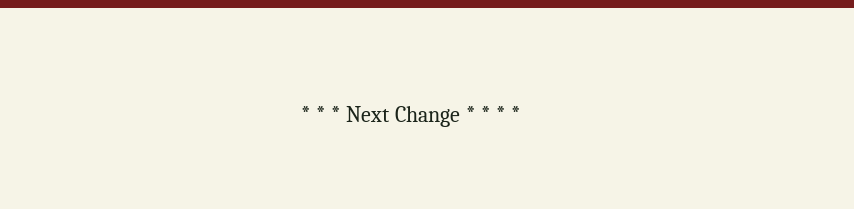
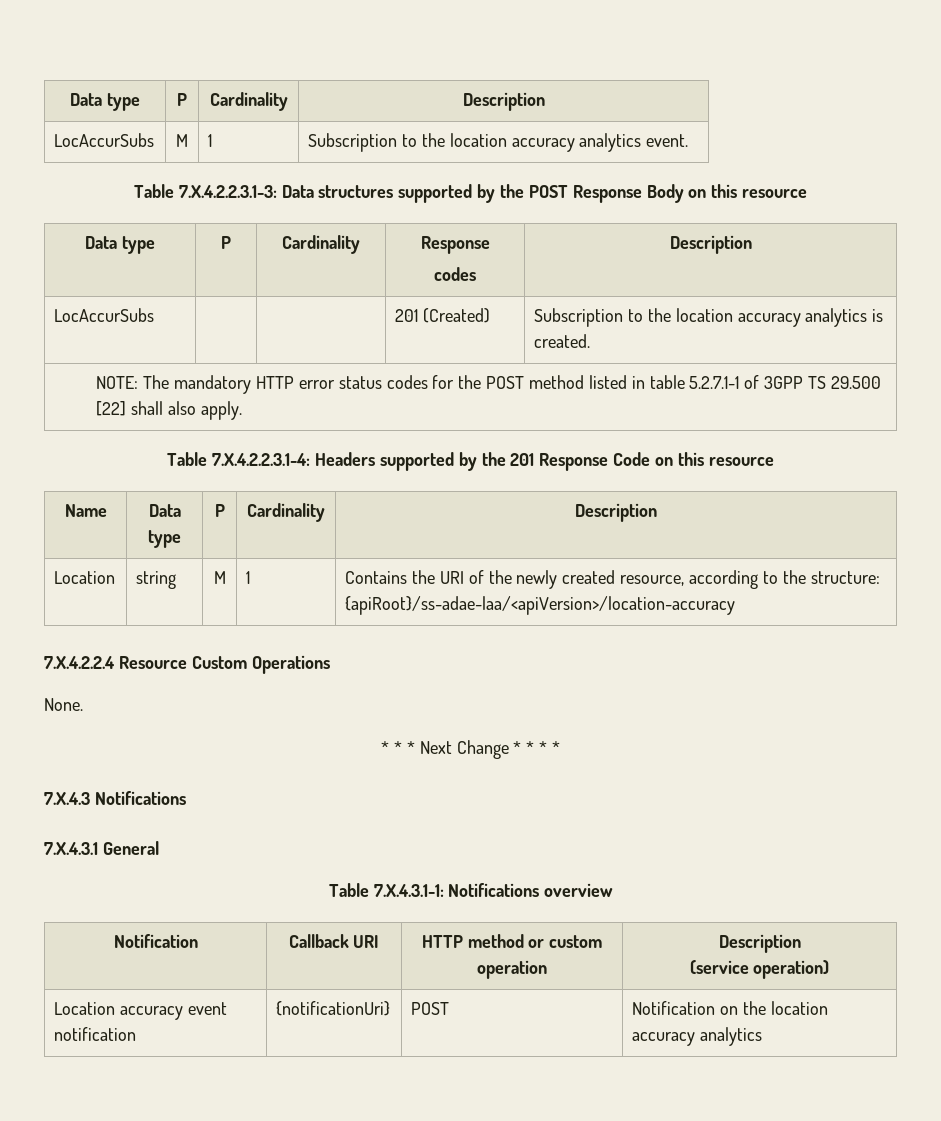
(301, 114) none -> [70,93,140,111] [177,93,187,106] [209,92,288,111] [462,92,545,111] [54,133,155,147] [176,134,188,147] [208,134,213,147] [308,133,689,152] [133,184,808,203] [85,236,155,254] [221,236,231,249] [282,235,360,254] [420,236,490,254] [434,267,476,281] [669,235,752,254] [54,308,155,322] [395,308,491,323] [534,308,884,327] [534,334,591,348] [96,375,881,394] [96,401,243,420] [167,452,774,471] [64,504,107,517] [148,504,181,517] [148,530,181,548] [214,504,225,517] [247,503,325,522] [575,503,657,522] [54,571,116,584] [136,571,177,589] [213,571,226,584] [246,571,251,584] [345,570,880,589] [345,596,736,615] [44,655,330,674] [44,698,83,711] Data type | P | Cardinality | Description // LocAccurSubs | M | 1 | Subscription to the location accuracy analytics event. // Table 7.X.4.2.2.3.1-3: Data structures supported by the POST Response Body on this resource // Data type | P | Cardinality | Response // codes | Description // LocAccurSubs | | | 201 (Created) | Subscription to the location accuracy analytics is created. // NOTE: The mandatory HTTP error status codes for the POST method listed in table 5.2.7.1-1 of 3GPP TS 29.500 [22] shall also apply. // Table 7.X.4.2.2.3.1-4: Headers supported by the 201 Response Code on this resource // Name | Data type | P | Cardinality | Description // Location | string | M | 1 | Contains the URI of the newly created resource, according to the structure: {apiRoot}/ss-adae-laa/<apiVersion>/location-accuracy // 7.X.4.2.2.4 Resource Custom Operations // None. //
(520, 114) none -> [44,791,186,805] [44,841,159,855] [328,883,614,897] [113,934,198,948] [288,934,380,948] [421,934,603,948] [477,960,547,979] [718,934,801,953] [689,960,830,979] [54,1002,227,1020] [54,1027,137,1041] [276,1001,391,1016] [411,1002,450,1015] [632,1001,828,1015] [632,1027,763,1046] // 7.X.4.3 Notifications // 7.X.4.3.1 General // Table 7.X.4.3.1-1: Notifications overview // Notification | Callback URI | HTTP method or custom operation | Description // (service operation) // Location accuracy event notification | {notificationUri} | POST | Notification on the location accuracy analytics

